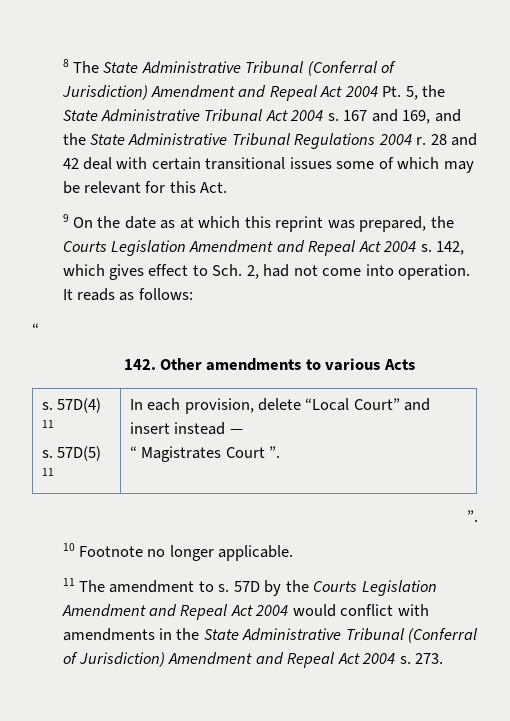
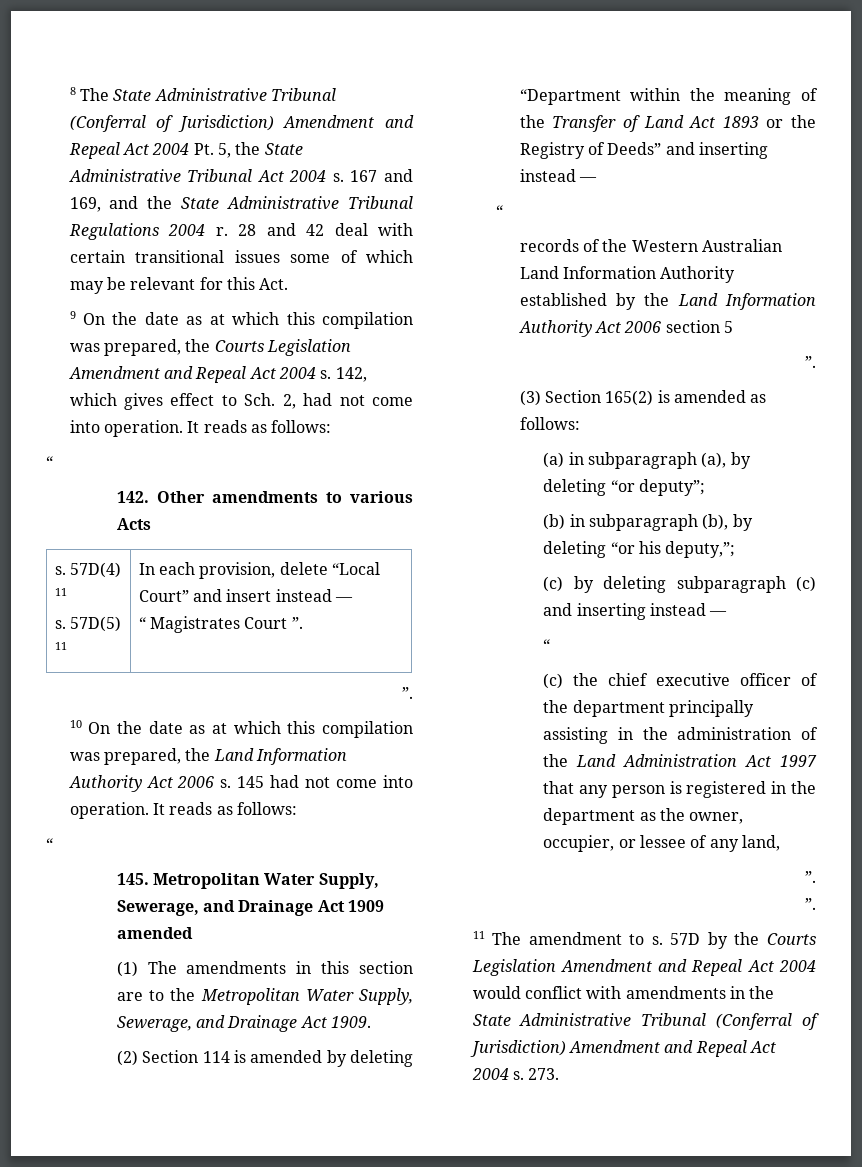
[275,216,324,232] reprint -> [322,312,413,329] compilation
[78,545,294,561] Footnote no longer applicable. -> [88,721,413,738] [69,748,347,765] [68,775,413,792] [69,802,297,819] [46,838,53,850] [116,873,379,889] [116,900,385,916] [116,927,193,939] [116,961,413,977] [116,988,413,1005] [116,1015,372,1032] [116,1050,413,1067] [519,88,818,105] [519,115,816,132] [519,142,769,159] [519,169,598,182] [496,205,504,217] [519,239,783,252] [519,266,736,283] [519,293,816,310] [518,320,734,337] [805,356,816,368] [519,390,767,406] [519,417,580,430] [543,452,751,469] [543,479,706,496] [543,514,753,531] [543,541,736,558] [543,576,816,593] [543,603,728,620] [543,639,551,651] [543,673,818,689] [543,700,755,717] [543,727,818,744] [543,754,817,767] [543,781,816,798] [543,808,744,825] [543,835,780,852] [805,871,816,883] [805,898,816,910] On the date as at which this compilation was prepared, the Land Information Authority Act 2006 s. 145 had not come into operation. It reads as follows: // “ // 145. Metropolitan Water Supply, Sewerage, and Drainage Act 1909 amended // (1) The amendments in this section are to the Metropolitan Water Supply, Sewerage, and Drainage Act 1909. // (2) Section 114 is amended by deleting “Department within the meaning of the Transfer of Land Act 1893 or the Registry of Deeds” and inserting instead — // “ // records of the Western Australian Land Information Authority established by the Land Information Authority Act 2006 section 5 // ”. // (3) Section 165(2) is amended as follows: // (a) in subparagraph (a), by deleting “or deputy”; // (b) in subparagraph (b), by deleting “or his deputy,”; // (c) by deleting subparagraph (c) and inserting instead — // “ // (c) the chief executive officer of the department principally assisting in the administration of the Land Administration Act 1997 that any person is registered in the department as the owner, occupier, or lessee of any land, // ”. // ”.

